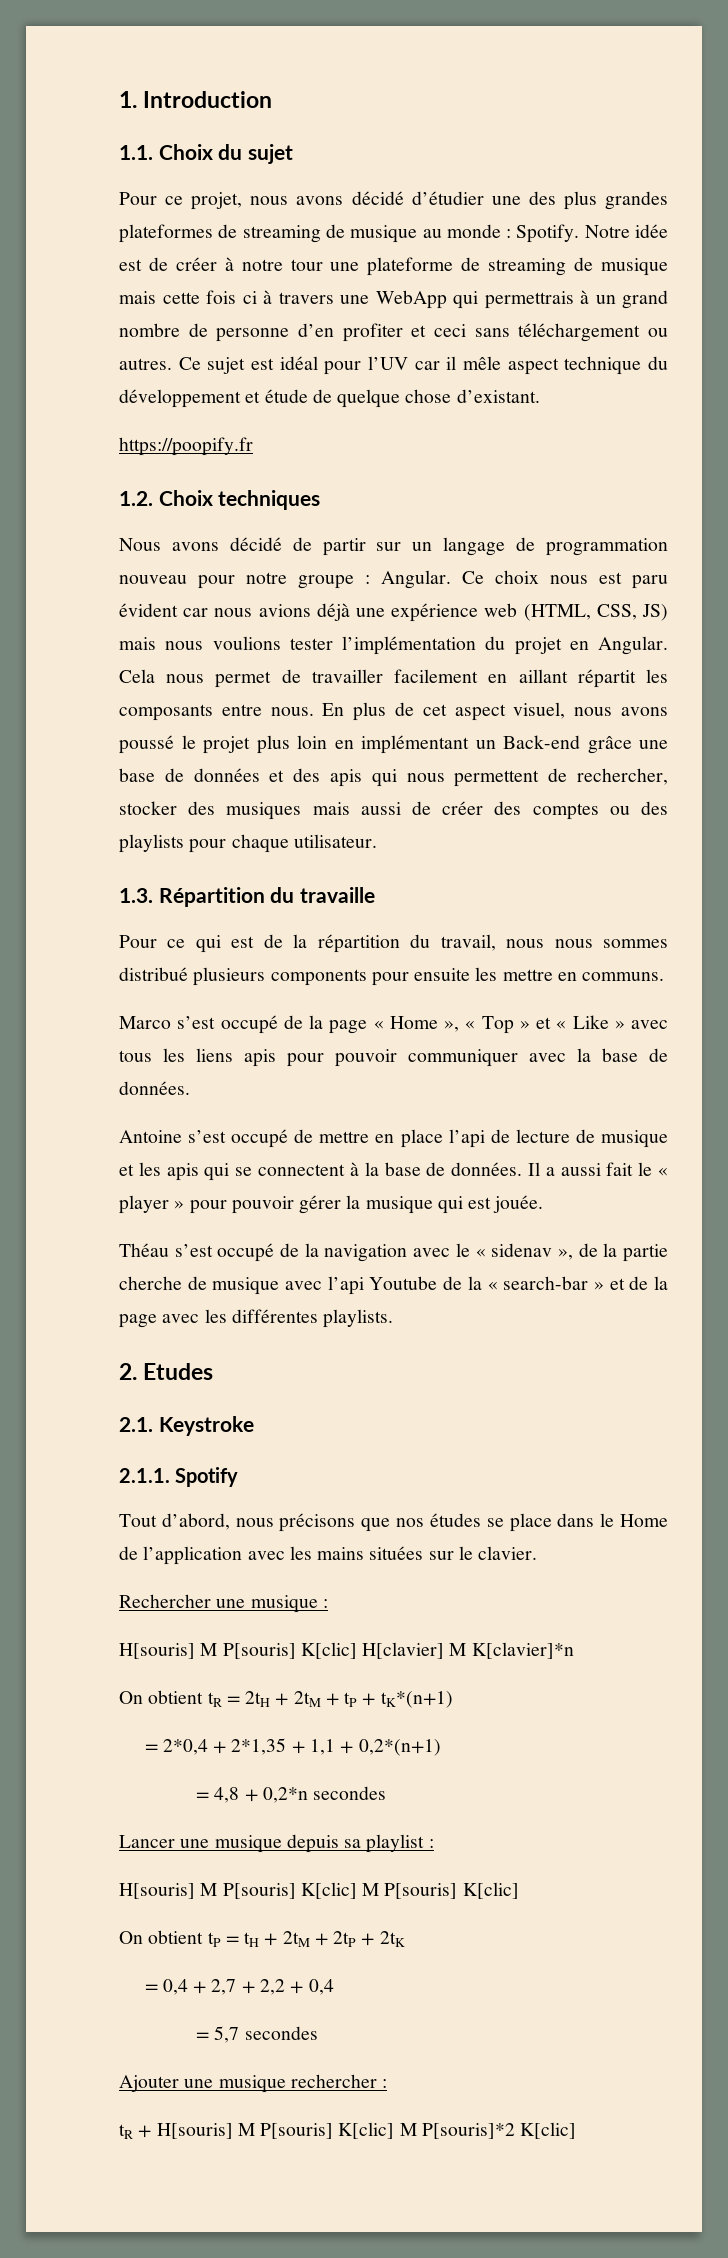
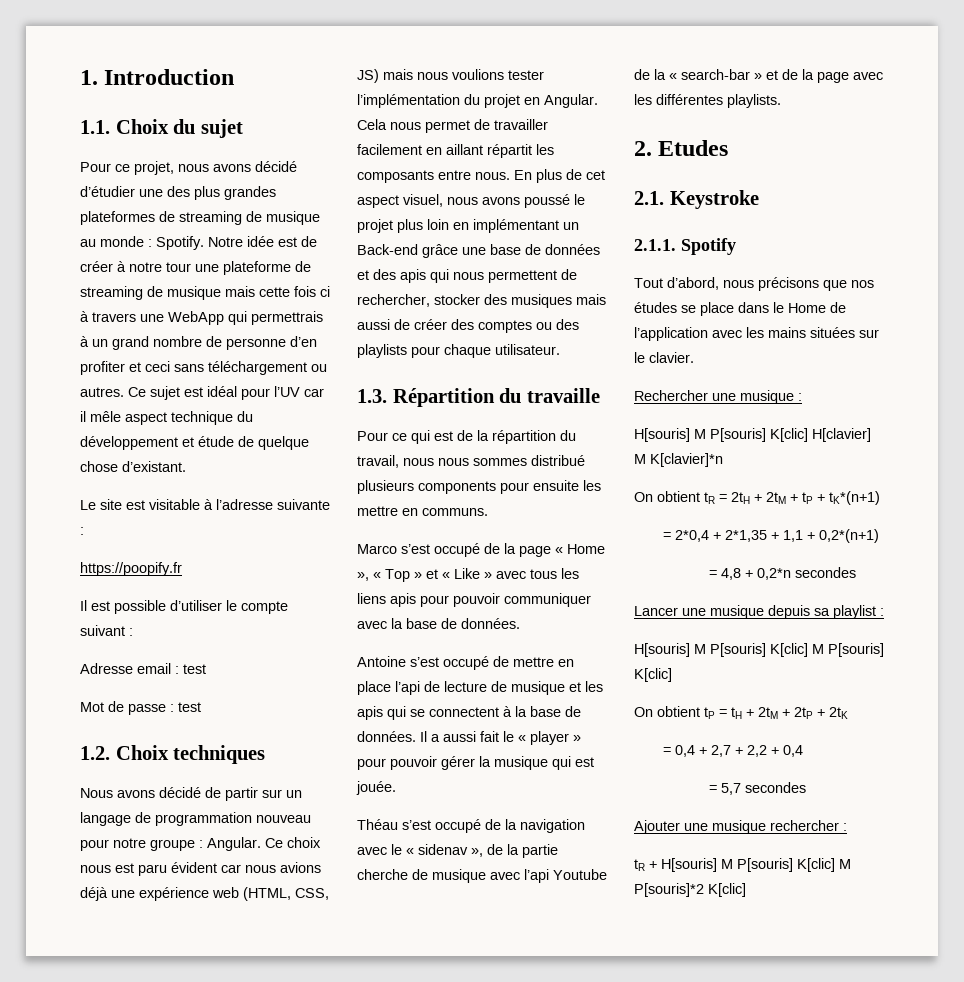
[119,437,253,456] https://poopify.fr -> [80,499,330,510] [80,527,84,535] [80,562,182,576] [80,600,288,614] [80,625,133,636] [80,663,206,674] [80,701,201,715] Le site est visitable à l’adresse suivante : // https://poopify.fr // Il est possible d’utiliser le compte suivant : // Adresse email : test // Mot de passe : test

